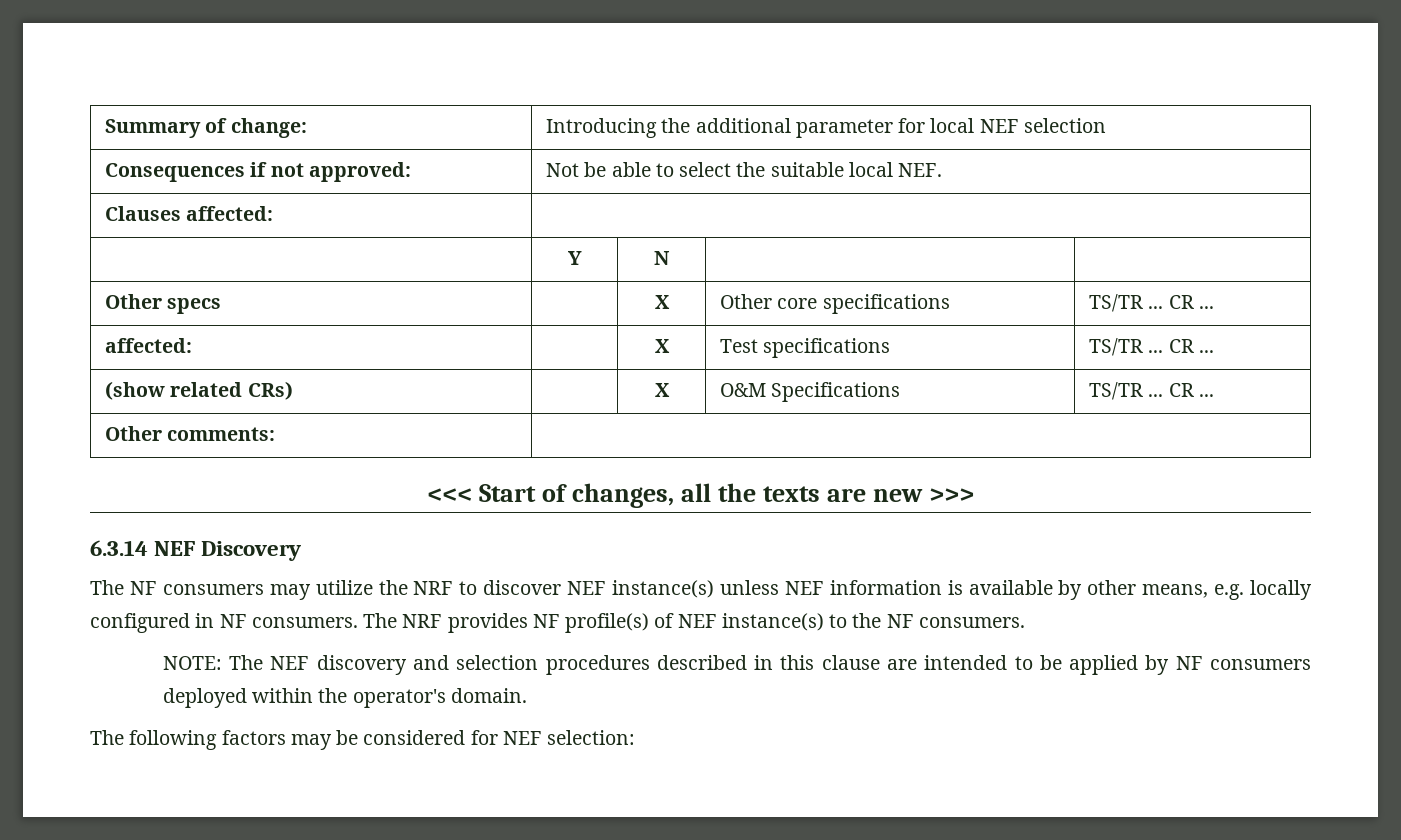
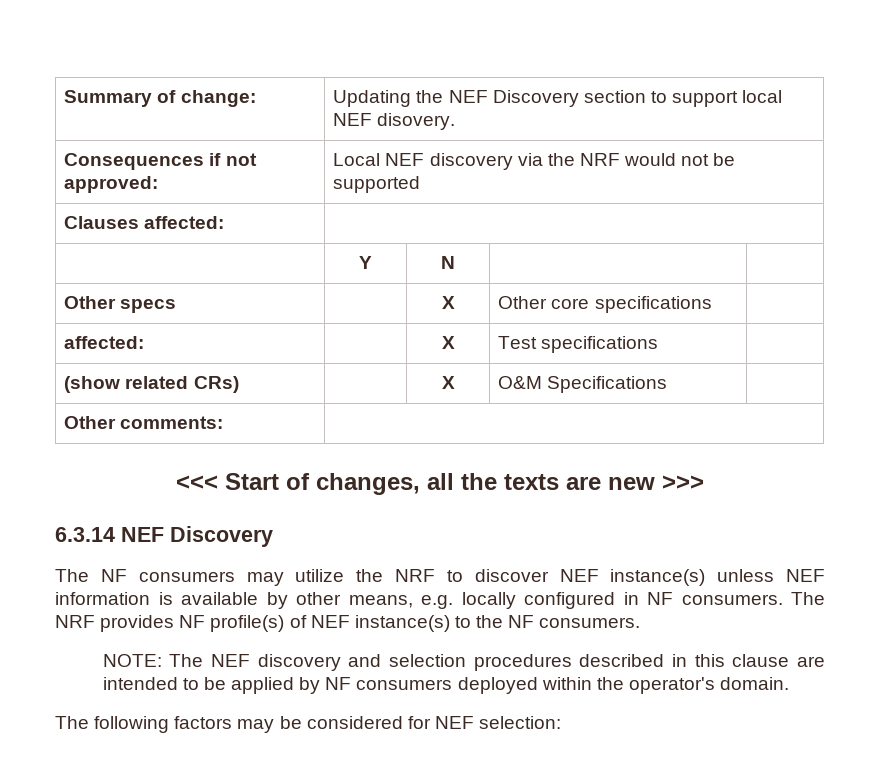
[545,118,926,138] Introducing the additional parameter for -> [333,90,739,107] Updating the NEF Discovery section to support
[1023,118,1106,133] selection -> [377,113,456,130] disovery.
[545,162,943,177] Not be able to select the suitable local NEF. -> [333,153,736,170] [333,176,421,193] Local NEF discovery via the NRF would not be supported
[1088,294,1214,312] TS/TR ... CR ... -> (712, 304) none
[1088,338,1214,356] TS/TR ... CR ... -> (659, 344) none
[1088,382,1214,400] TS/TR ... CR ... -> (668, 384) none

